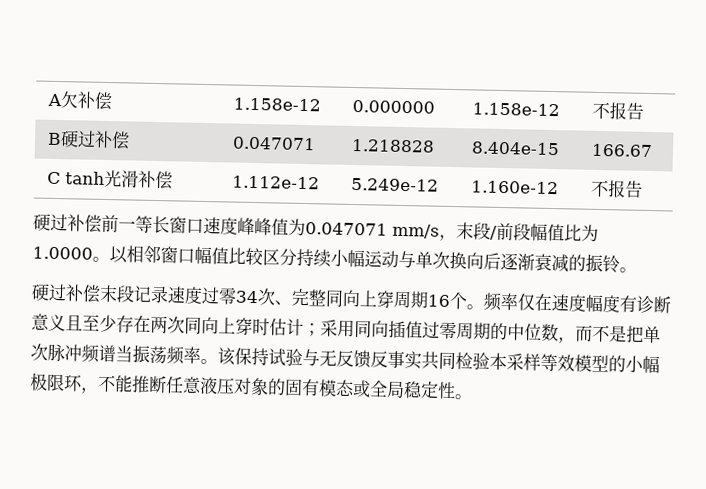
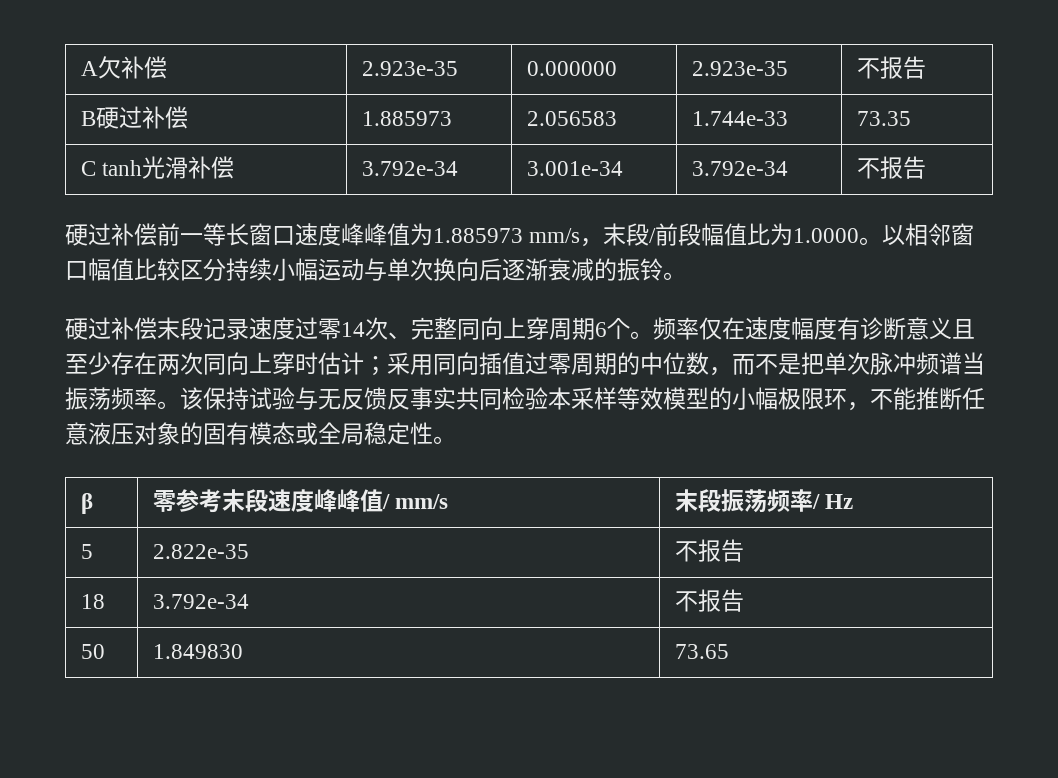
[233,97,322,112] 1.158e-12 -> [361,61,458,76] 2.923e-35
[472,102,561,117] 1.158e-12 -> [691,61,788,76] 2.923e-35
[232,136,317,151] [351,138,436,153] [471,141,561,156] [591,143,654,158] 0.047071 | 1.218828 | 8.404e-15 | 166.67 -> [361,111,452,126] [526,111,617,126] [691,111,788,126] [856,111,911,126] 1.885973 | 2.056583 | 1.744e-33 | 73.35
[232,175,321,190] [351,177,440,192] [471,180,560,195] 1.112e-12 | 5.249e-12 | 1.160e-12 -> [361,161,458,176] [526,161,623,176] [691,161,788,176] 3.792e-34 | 3.001e-34 | 3.792e-34
[305,222,388,236] 0.047071 -> [433,228,523,243] 1.885973
[235,290,259,304] 34 -> [341,322,365,337] 14
[427,294,450,307] 16 -> [595,322,607,337] 6
(472, 397) none -> [80,493,93,514] [152,489,449,513] [674,489,854,513] [80,544,93,559] [152,544,249,559] [674,539,744,562] [80,594,105,609] [152,594,249,609] [674,589,744,612] [80,644,105,659] [152,644,243,659] [674,644,729,659] // β | 零参考末段速度峰峰值/ mm/s | 末段振荡频率/ Hz // 5 | 2.822e-35 | 不报告 // 18 | 3.792e-34 | 不报告 // 50 | 1.849830 | 73.65

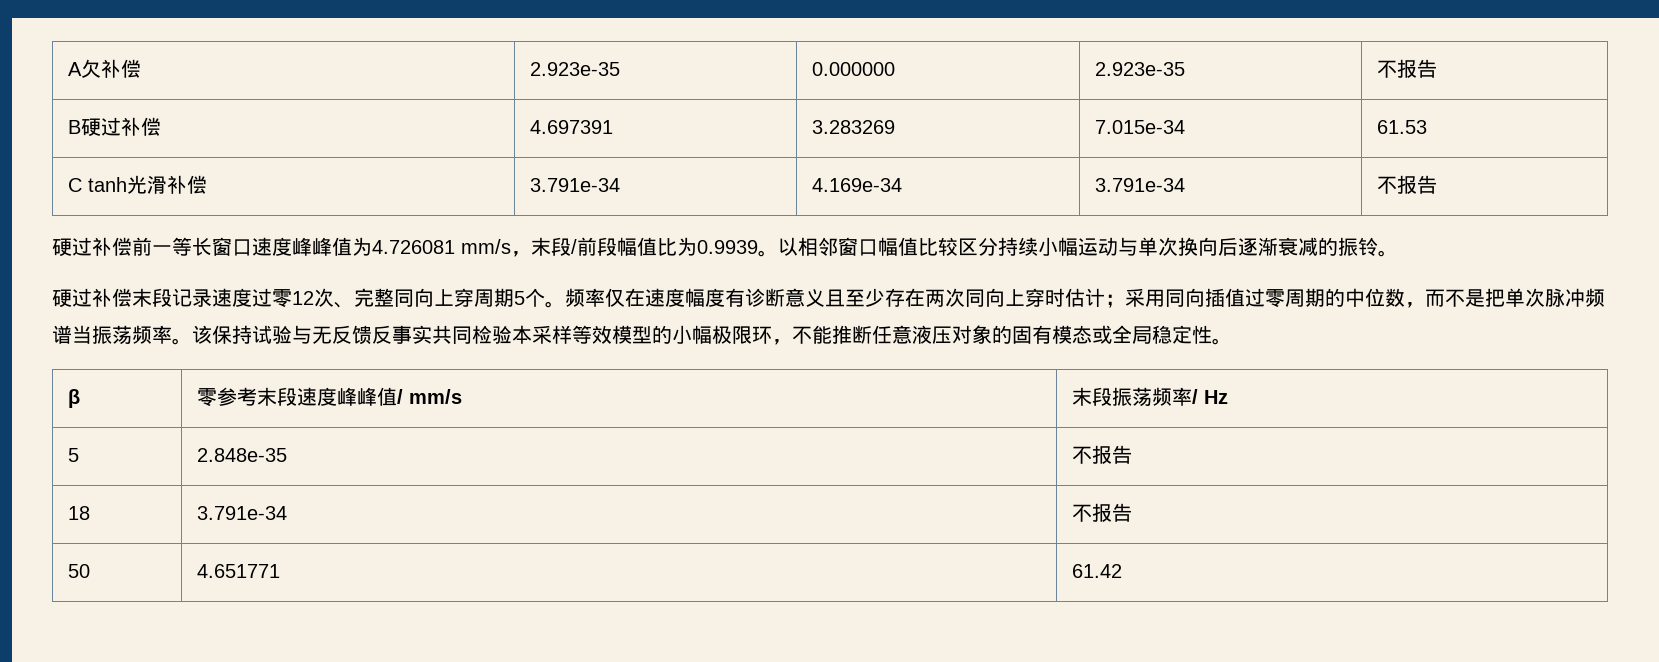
[361,111,452,126] [526,111,617,126] [691,111,788,126] [856,111,911,126] 1.885973 | 2.056583 | 1.744e-33 | 73.35 -> [529,120,613,134] [811,120,895,134] [1094,120,1185,134] [1376,120,1427,134] 4.697391 | 3.283269 | 7.015e-34 | 61.53
[361,161,458,176] [526,161,623,176] [691,161,788,176] 3.792e-34 | 3.001e-34 | 3.792e-34 -> [529,178,620,192] [811,178,902,192] [1094,178,1185,192] 3.791e-34 | 4.169e-34 | 3.791e-34
[433,228,523,243] 1.885973 -> [372,240,455,254] 4.726081
[793,228,860,243] 1.0000 -> [697,240,758,254] 0.9939
[341,322,365,337] 14 -> [292,291,314,305] 12
[595,322,607,337] 6 -> [514,291,525,305] 5
[152,544,249,559] 2.822e-35 -> [196,448,287,462] 2.848e-35
[152,594,249,609] 3.792e-34 -> [196,506,287,520] 3.791e-34
[152,644,243,659] [674,644,729,659] 1.849830 | 73.65 -> [196,564,280,578] [1071,564,1122,578] 4.651771 | 61.42

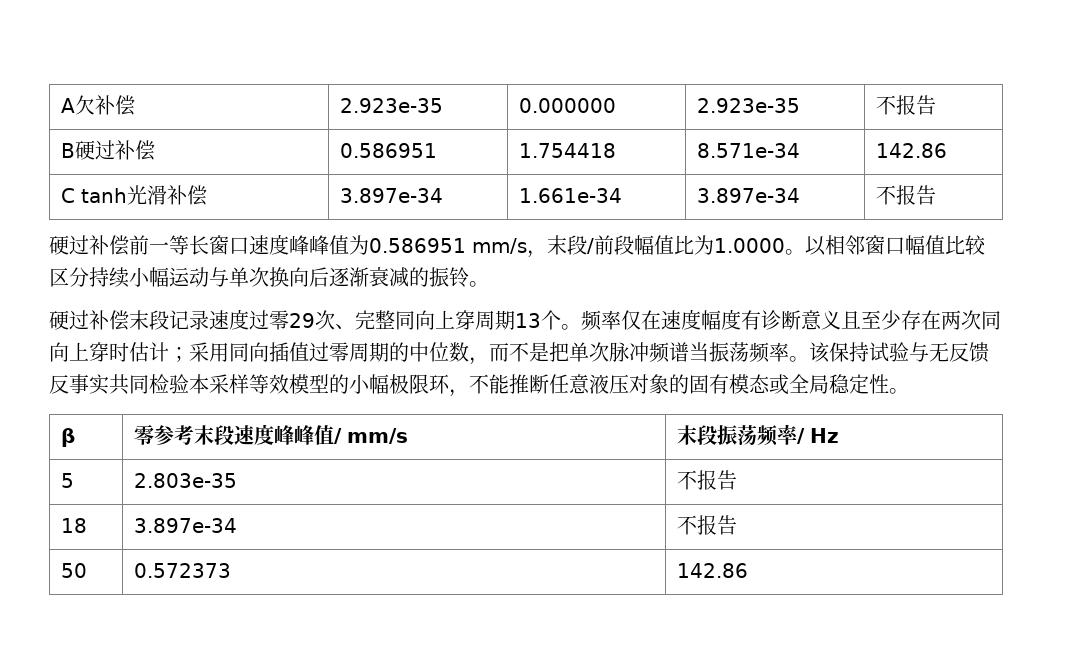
[529,120,613,134] [811,120,895,134] [1094,120,1185,134] [1376,120,1427,134] 4.697391 | 3.283269 | 7.015e-34 | 61.53 -> [339,143,437,158] [518,143,616,158] [696,143,800,158] [875,143,947,158] 0.586951 | 1.754418 | 8.571e-34 | 142.86
[529,178,620,192] [811,178,902,192] [1094,178,1185,192] 3.791e-34 | 4.169e-34 | 3.791e-34 -> [339,188,443,203] [518,188,622,203] [696,188,800,203] 3.897e-34 | 1.661e-34 | 3.897e-34
[372,240,455,254] 4.726081 -> [369,238,466,253] 0.586951
[697,240,758,254] 0.9939 -> [714,238,785,253] 1.0000
[292,291,314,305] 12 -> [289,313,315,328] 29
[514,291,525,305] 5 -> [515,313,541,328] 13
[196,448,287,462] 2.848e-35 -> [133,473,237,488] 2.803e-35
[196,506,287,520] 3.791e-34 -> [133,518,237,533] 3.897e-34
[196,564,280,578] [1071,564,1122,578] 4.651771 | 61.42 -> [133,563,231,578] [676,563,748,578] 0.572373 | 142.86

